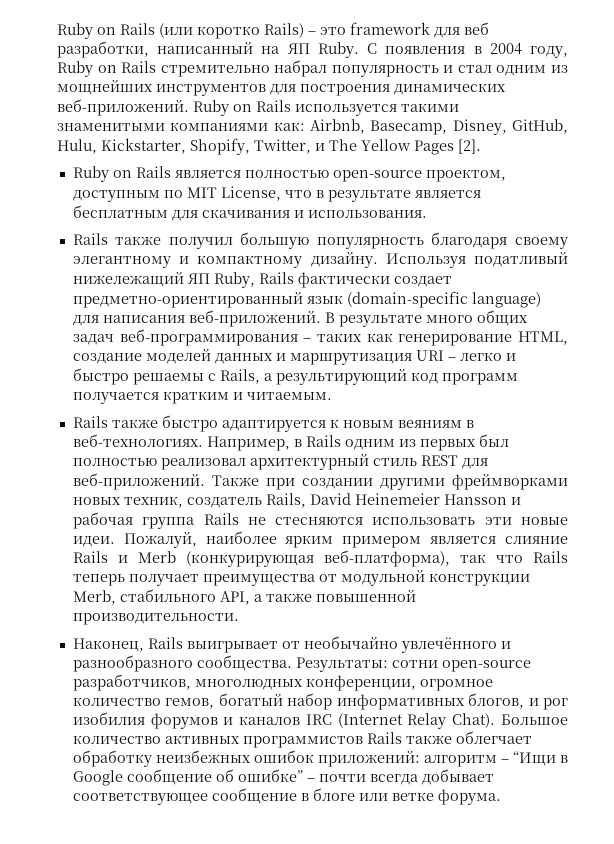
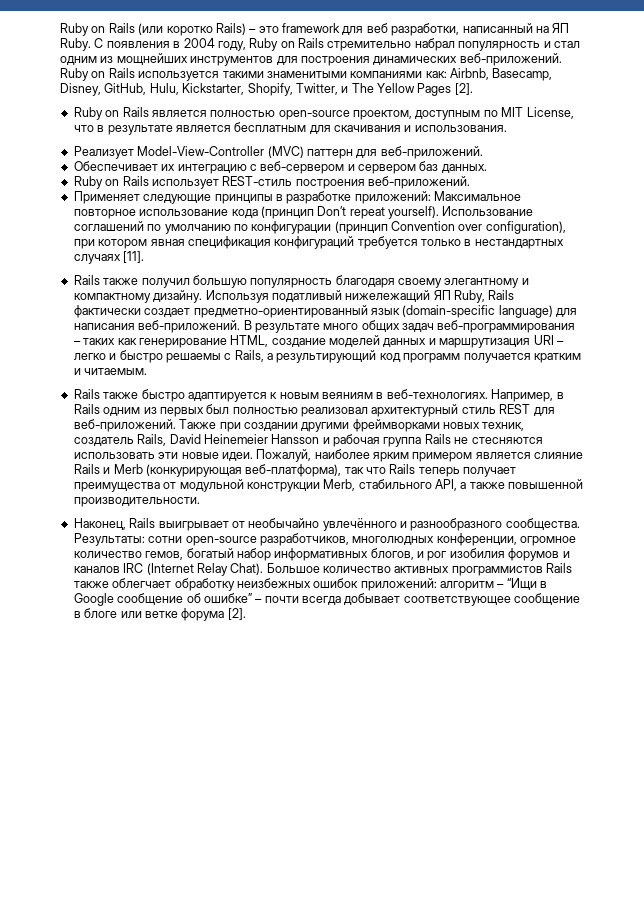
(427, 214) none -> [73,146,483,159] [73,161,487,174] [73,176,470,189] [73,191,521,204] [73,206,534,219] [73,221,566,234] [73,236,564,249] [73,251,145,264] // Реализует Model-View-Controller (MVC) паттерн для веб-приложений. // Обеспечивает их интеграцию с веб-сервером и сервером баз данных. // Ruby on Rails использует REST-стиль построения веб-приложений. // Применяет следующие принципы в разработке приложений: Максимальное повторное использование кода (принцип Don’t repeat yourself). Использование соглашений по умолчанию по конфигурации (принцип Convention over configuration), при котором явная спецификация конфигураций требуется только в нестандартных случаях [11].
[437,789,501,805] форума. -> [181,608,246,621] форума [2].

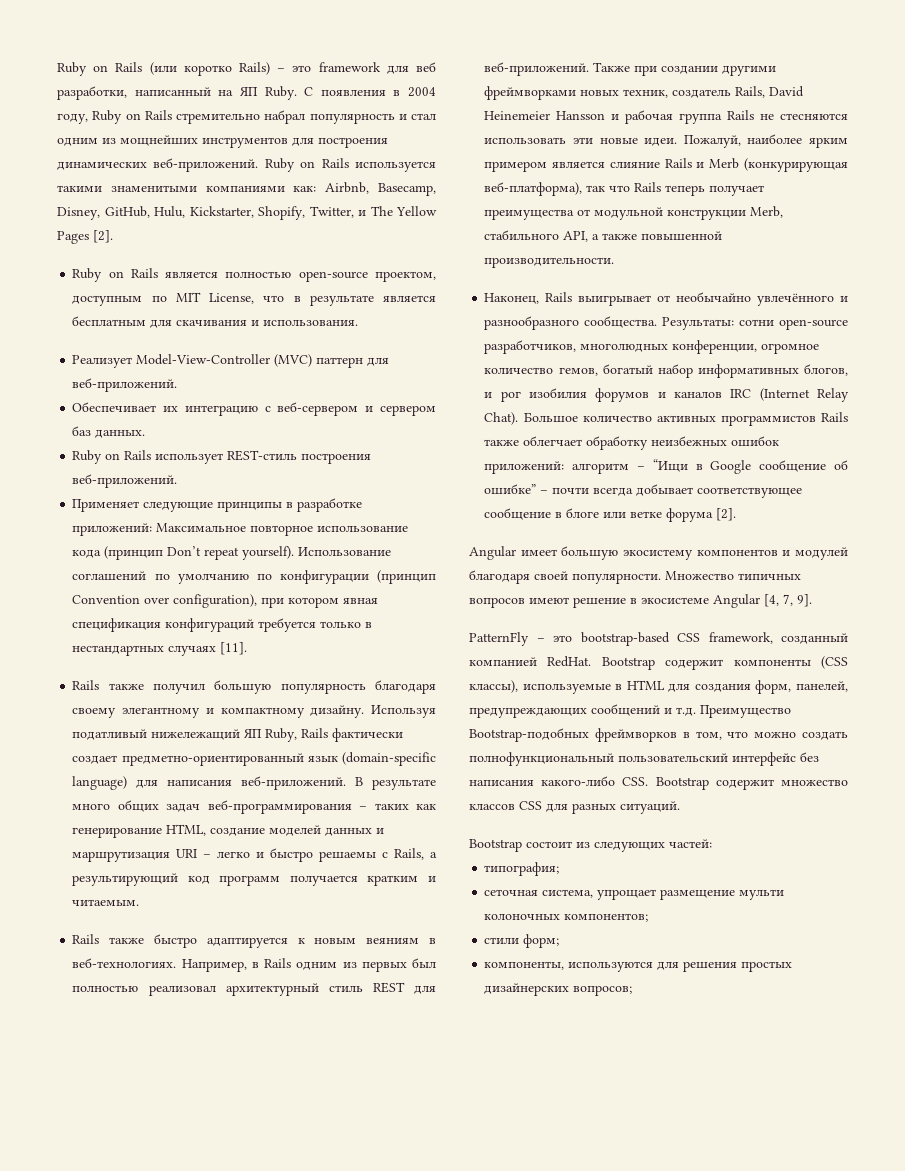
(246, 614) none -> [469,546,848,560] [469,570,801,584] [469,594,812,608] [469,632,848,646] [469,656,848,670] [469,680,848,694] [469,704,791,718] [469,728,848,742] [469,752,819,766] [469,776,848,790] [469,801,680,814] [469,839,712,852] [484,862,560,876] [484,889,785,900] [484,913,649,922] [484,934,560,948] [484,961,793,972] [484,983,633,996] // Angular имеет большую экосистему компонентов и модулей благодаря своей популярности. Множество типичных вопросов имеют решение в экосистеме Angular [4, 7, 9]. // PatternFly – это bootstrap-based CSS framework, созданный компанией RedHat. Bootstrap содержит компоненты (CSS классы), используемые в HTML для создания форм, панелей, предупреждающих сообщений и т.д. Преимущество Bootstrap-подобных фреймворков в том, что можно создать полнофункциональный пользовательский интерфейс без написания какого-либо CSS. Bootstrap содержит множество классов CSS для разных ситуаций. // Bootstrap состоит из следующих частей: // типография; // сеточная система, упрощает размещение мульти колоночных компонентов; // стили форм; // компоненты, используются для решения простых дизайнерских вопросов;

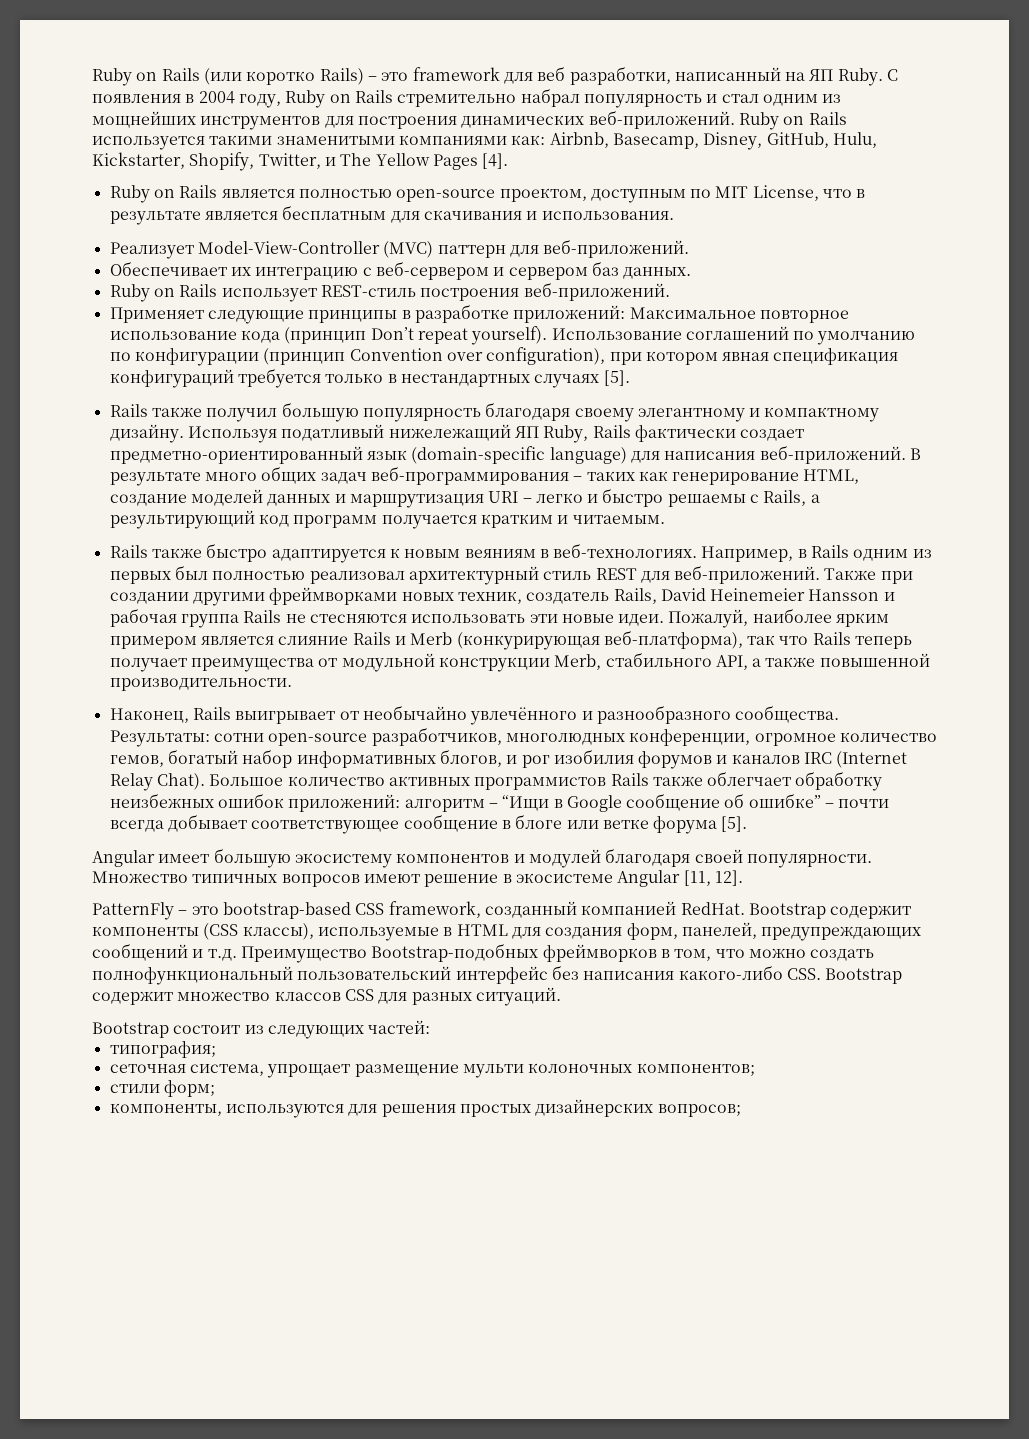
[93,230,113,243] [2]. -> [482,153,509,169] [4].
[220,642,248,655] [11]. -> [603,370,630,386] [5].
[716,508,737,521] [2]. -> [721,816,748,832] [5].
[764,594,812,607] [4, 7, 9]. -> [683,870,743,886] [11, 12].

